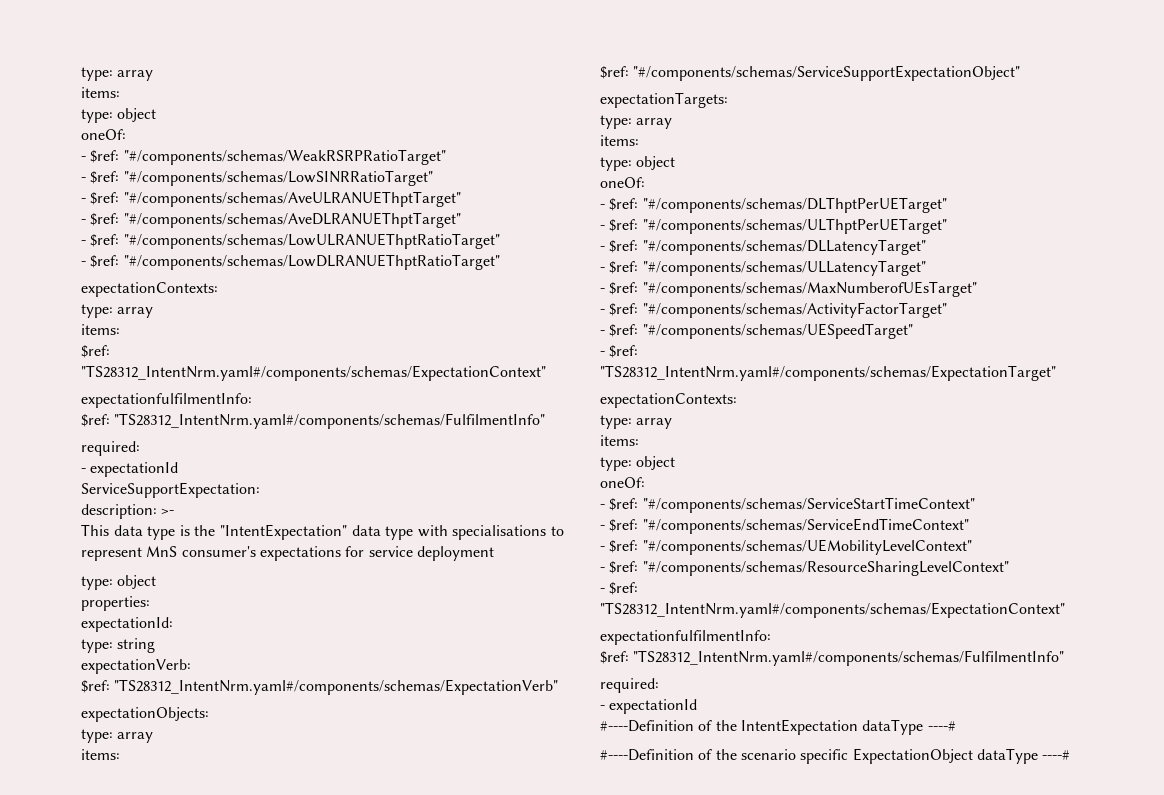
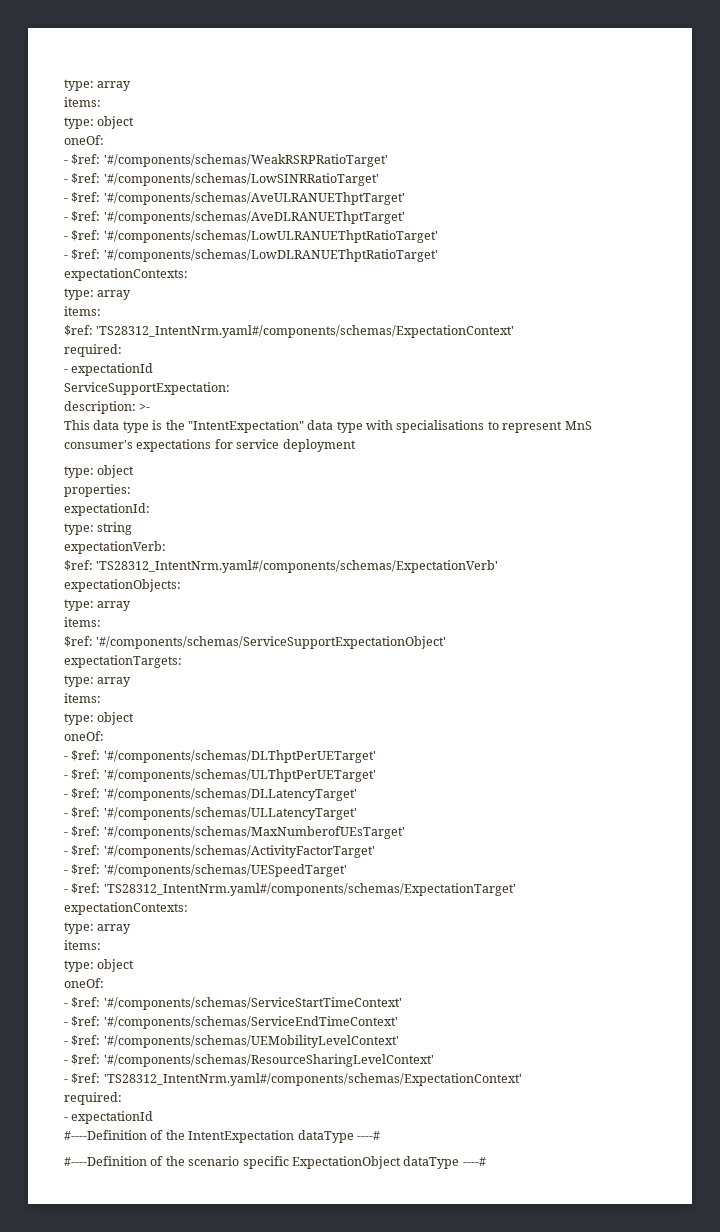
[81,67,154,81] [81,87,120,98] [81,108,157,123] [81,129,126,140] [81,149,446,165] [81,170,433,186] [81,191,461,207] [81,212,461,228] [81,233,500,249] [81,254,500,270] type: array // items: // type: object // oneOf: // - $ref: "#/components/schemas/WeakRSRPRatioTarget" // - $ref: "#/components/schemas/LowSINRRatioTarget" // - $ref: "#/components/schemas/AveULRANUEThptTarget" // - $ref: "#/components/schemas/AveDLRANUEThptTarget" // - $ref: "#/components/schemas/LowULRANUEThptRatioTarget" // - $ref: "#/components/schemas/LowDLRANUEThptRatioTarget" -> [64,79,132,91] [64,97,101,107] [64,116,135,129] [64,135,104,145] [64,154,388,167] [64,173,379,186] [64,192,405,205] [64,211,405,224] [64,230,438,243] [64,249,438,262] type: array // items: // type: object // oneOf: // - $ref: '#/components/schemas/WeakRSRPRatioTarget' // - $ref: '#/components/schemas/LowSINRRatioTarget' // - $ref: '#/components/schemas/AveULRANUEThptTarget' // - $ref: '#/components/schemas/AveDLRANUEThptTarget' // - $ref: '#/components/schemas/LowULRANUEThptRatioTarget' // - $ref: '#/components/schemas/LowDLRANUEThptRatioTarget'
[81,365,546,381] [81,393,252,408] [81,413,546,429] "TS28312_IntentNrm.yaml#/components/schemas/ExpectationContext" // expectationfulfilmentInfo: // $ref: "TS28312_IntentNrm.yaml#/components/schemas/FulfilmentInfo" -> [96,325,515,338] 'TS28312_IntentNrm.yaml#/components/schemas/ExpectationContext'
[114,679,559,695] "TS28312_IntentNrm.yaml#/components/schemas/ExpectationVerb" -> [96,560,499,573] 'TS28312_IntentNrm.yaml#/components/schemas/ExpectationVerb'
[633,65,1021,81] "#/components/schemas/ServiceSupportExpectationObject" -> [96,636,447,649] '#/components/schemas/ServiceSupportExpectationObject'
[642,197,947,213] [600,218,947,234] [600,239,926,255] [600,260,926,276] [600,281,977,297] [600,302,947,318] [600,323,913,339] [600,345,639,358] [600,365,1056,381] "#/components/schemas/DLThptPerUETarget" // - $ref: "#/components/schemas/ULThptPerUETarget" // - $ref: "#/components/schemas/DLLatencyTarget" // - $ref: "#/components/schemas/ULLatencyTarget" // - $ref: "#/components/schemas/MaxNumberofUEsTarget" // - $ref: "#/components/schemas/ActivityFactorTarget" // - $ref: "#/components/schemas/UESpeedTarget" // - $ref: "TS28312_IntentNrm.yaml#/components/schemas/ExpectationTarget" -> [103,750,376,763] [64,769,376,782] [64,788,357,801] [64,807,357,820] [64,826,405,839] [64,845,375,858] [64,864,347,877] [64,883,516,896] '#/components/schemas/DLThptPerUETarget' // - $ref: '#/components/schemas/ULThptPerUETarget' // - $ref: '#/components/schemas/DLLatencyTarget' // - $ref: '#/components/schemas/ULLatencyTarget' // - $ref: '#/components/schemas/MaxNumberofUEsTarget' // - $ref: '#/components/schemas/ActivityFactorTarget' // - $ref: '#/components/schemas/UESpeedTarget' // - $ref: 'TS28312_IntentNrm.yaml#/components/schemas/ExpectationTarget'
[642,497,975,513] [600,518,969,534] [600,539,972,555] [600,561,1009,576] [600,582,639,595] [600,602,1065,618] [600,630,771,645] [600,650,1065,666] "#/components/schemas/ServiceStartTimeContext" // - $ref: "#/components/schemas/ServiceEndTimeContext" // - $ref: "#/components/schemas/UEMobilityLevelContext" // - $ref: "#/components/schemas/ResourceSharingLevelContext" // - $ref: "TS28312_IntentNrm.yaml#/components/schemas/ExpectationContext" // expectationfulfilmentInfo: // $ref: "TS28312_IntentNrm.yaml#/components/schemas/FulfilmentInfo" -> [103,997,402,1010] [64,1016,398,1029] [64,1035,399,1048] [64,1054,434,1067] [64,1073,522,1086] '#/components/schemas/ServiceStartTimeContext' // - $ref: '#/components/schemas/ServiceEndTimeContext' // - $ref: '#/components/schemas/UEMobilityLevelContext' // - $ref: '#/components/schemas/ResourceSharingLevelContext' // - $ref: 'TS28312_IntentNrm.yaml#/components/schemas/ExpectationContext'

